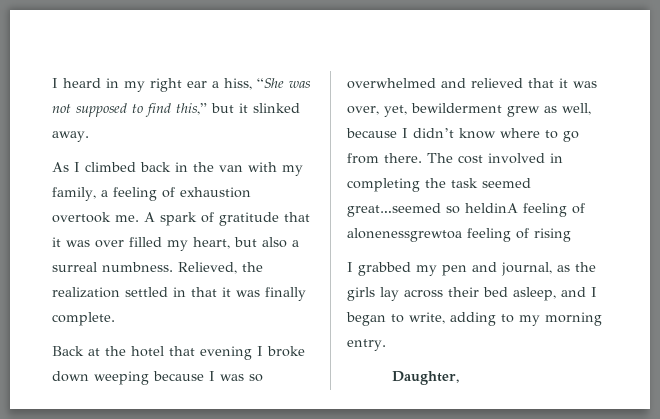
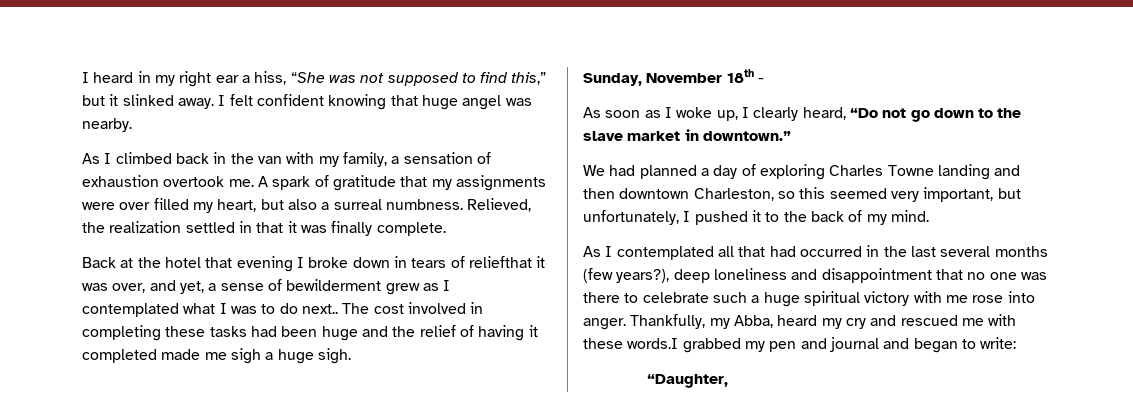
(89, 136) none -> [218,94,532,110] [82,118,132,132] I felt confident knowing that huge angel was nearby.
[112,187,157,201] feeling -> [403,152,473,164] sensation
[52,237,90,247] it was -> [431,175,546,191] [82,202,115,210] my assignments were
[94,371,263,385] [347,78,597,89] [347,103,591,117] [346,128,579,142] [347,153,422,164] weeping because I was so overwhelmed and relieved that it was over, yet, bewilderment grew as well, because I didn’t know where to go from there. -> [393,256,546,268] [82,279,451,295] [82,303,338,317] in tears of reliefthat it was over, and yet, a sense of bewilderment grew as I contemplated what I was to do next..
[425,178,531,188] [347,203,585,217] [347,228,571,242] [347,262,596,276] [347,287,597,301] [346,312,602,326] [347,339,386,351] [391,371,459,385] the task seemed great...seemed so heldinA feeling of alonenessgrewtoa feeling of rising // I grabbed my pen and journal, as the girls lay across their bed asleep, and I began to write, adding to my morning entry. // Daughter, -> [165,325,538,341] [82,348,351,364] [583,69,764,86] [583,107,1022,122] [583,129,791,141] [583,164,1021,180] [583,187,1021,202] [583,210,929,225] [583,245,1048,260] [583,268,1047,283] [583,291,1035,307] [583,314,1017,330] [583,337,1017,353] [646,374,728,388] these tasks had been huge and the relief of having it completed made me sigh a huge sigh. // Sunday, November 18th - // As soon as I woke up, I clearly heard, “Do not go down to the slave market in downtown.” // We had planned a day of exploring Charles Towne landing and then downtown Charleston, so this seemed very important, but unfortunately, I pushed it to the back of my mind. // As I contemplated all that had occurred in the last several months (few years?), deep loneliness and disappointment that no one was there to celebrate such a huge spiritual victory with me rose into anger. Thankfully, my Abba, heard my cry and rescued me with these words.I grabbed my pen and journal and began to write: // “Daughter,

